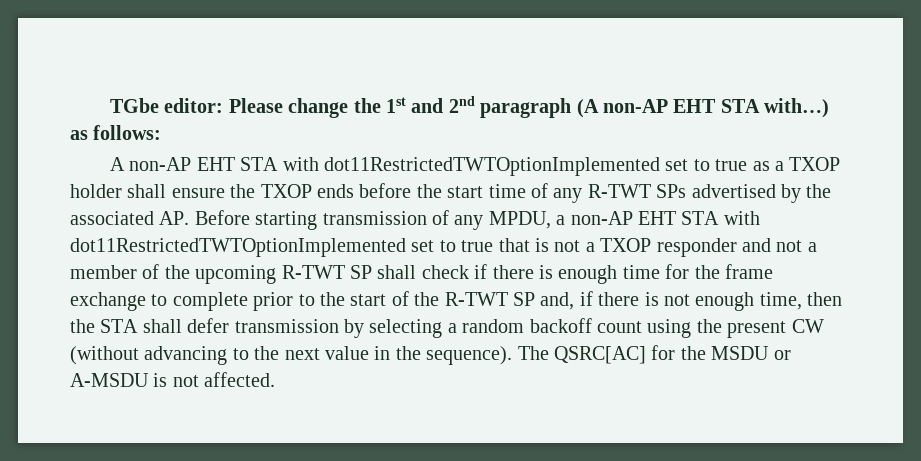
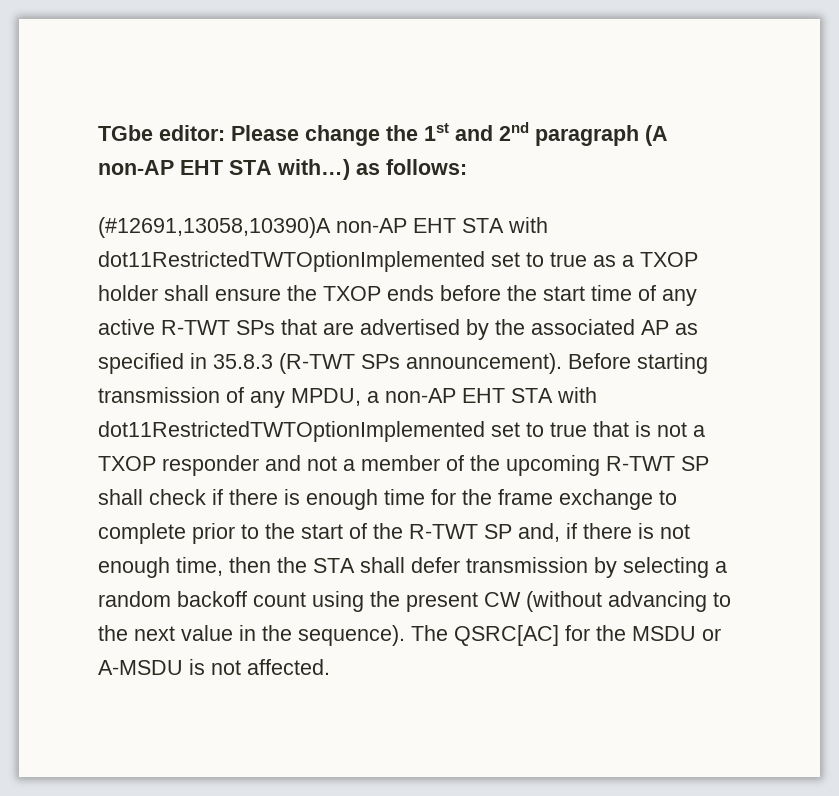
[110,157,126,171] A -> [98,217,331,238] (#12691,13058,10390)A
(583, 195) none -> [98,319,155,335] active
(687, 191) none -> [281,319,354,335] that are
[159,211,190,225] AP. -> [641,320,698,335] [98,353,562,374] AP as specified in 35.8.3 (R-TWT SPs announcement).

